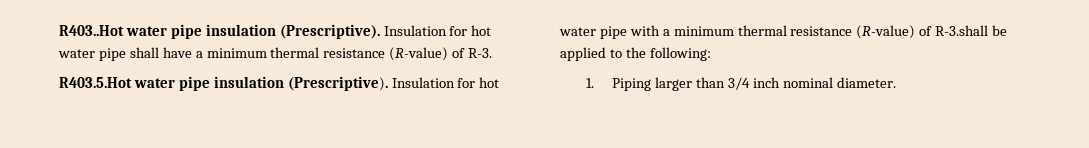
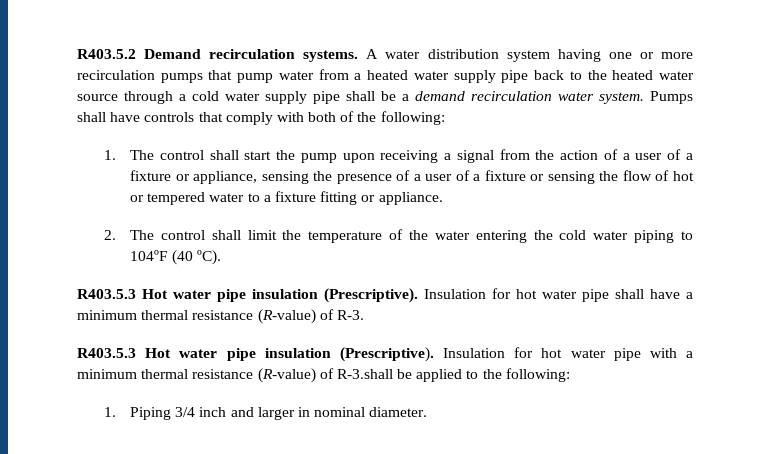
[59,25,124,36] R403..Hot -> [77,49,694,62] [77,69,695,83] [77,91,693,104] [77,111,445,125] [103,149,693,163] [130,170,694,184] [130,191,443,205] [103,229,693,243] [130,250,222,265] [77,289,168,299] R403.5.2 Demand recirculation systems. A water distribution system having one or more recirculation pumps that pump water from a heated water supply pipe back to the heated water source through a cold water supply pipe shall be a demand recirculation water system. Pumps shall have controls that comply with both of the following: // 1. The control shall start the pump upon receiving a signal from the action of a user of a fixture or appliance, sensing the presence of a user of a fixture or sensing the flow of hot or tempered water to a fixture fitting or appliance. // 2. The control shall limit the temperature of the water entering the cold water piping to 104ºF (40 ºC). // R403.5.3 Hot
[59,77,132,88] R403.5.Hot -> [77,348,172,358] R403.5.3 Hot
[654,77,780,91] larger than 3/4 inch -> [175,407,310,420] 3/4 inch and larger in

